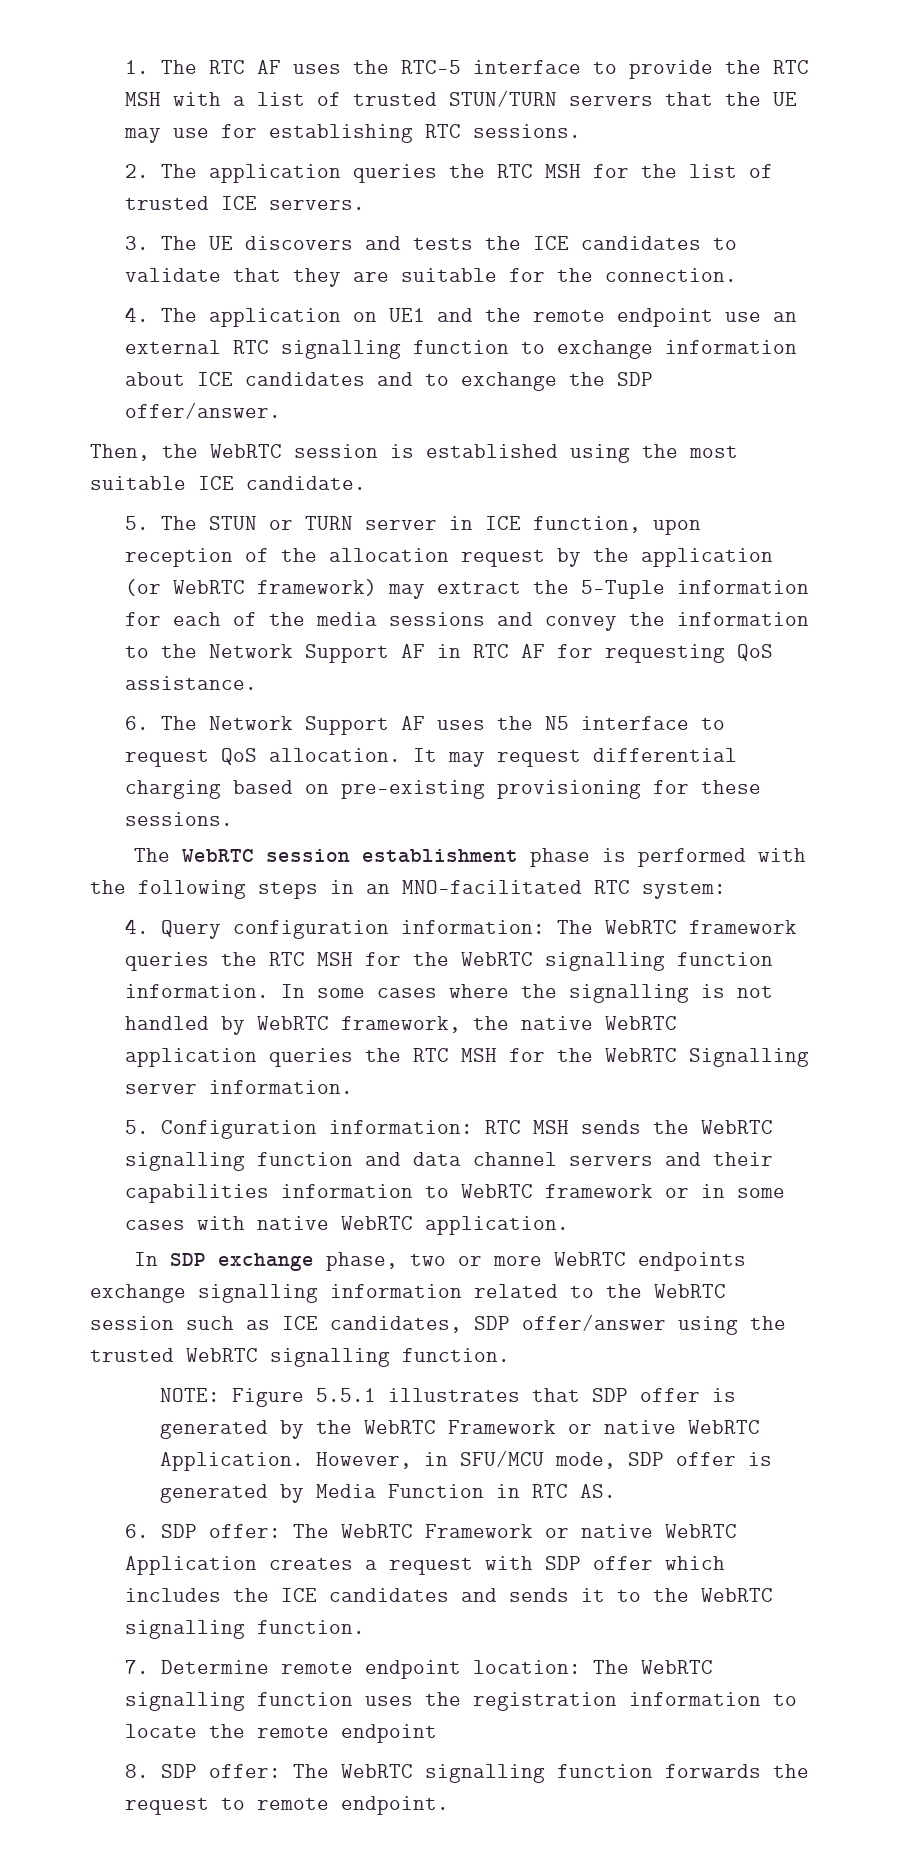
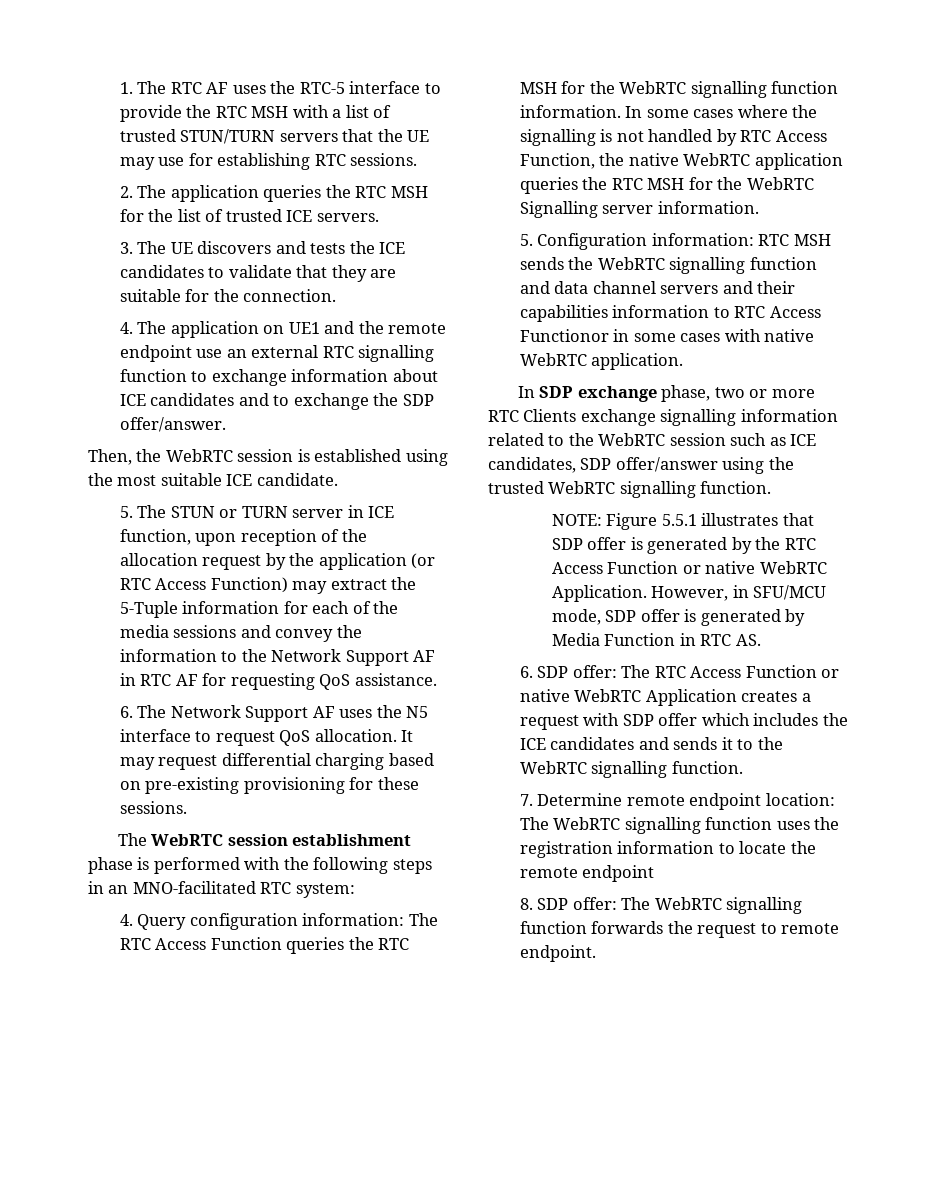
[173,579,378,596] WebRTC framework) -> [119,577,288,593] RTC Access Function)
[605,920,798,935] WebRTC framework -> [119,937,282,950] RTC Access Function
[257,1016,462,1033] WebRTC framework, -> [740,130,827,142] [519,153,595,169] RTC Access Function,
[461,1184,690,1199] WebRTC framework or -> [734,306,821,318] [519,329,609,342] RTC Access Functionor
[554,1252,747,1271] WebRTC endpoints -> [488,409,577,422] RTC Clients
[364,1420,557,1435] WebRTC Framework -> [784,538,816,550] [551,561,679,574] RTC Access Function
[341,1524,534,1539] WebRTC Framework -> [654,665,817,678] RTC Access Function

